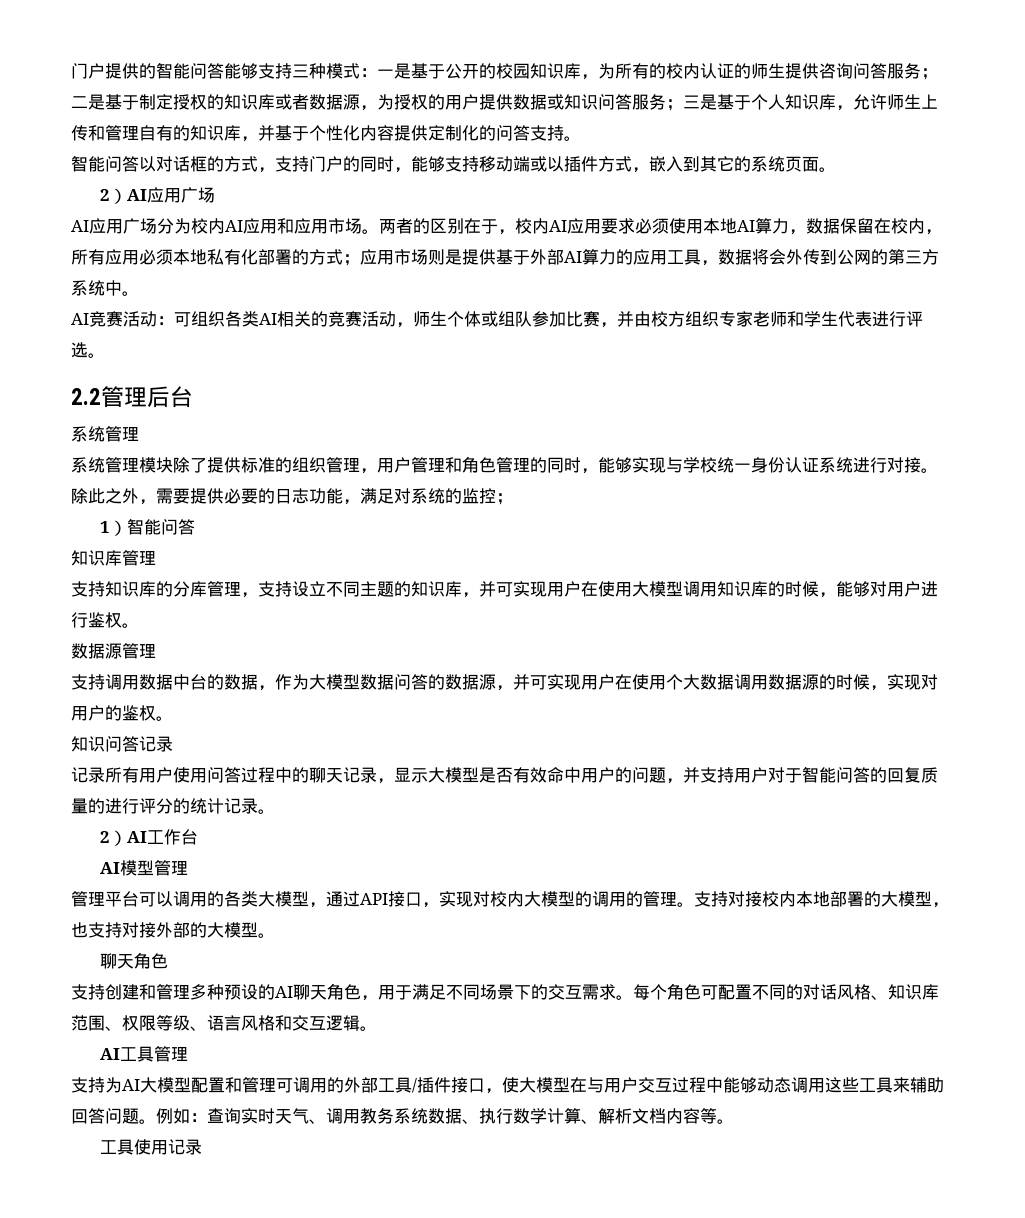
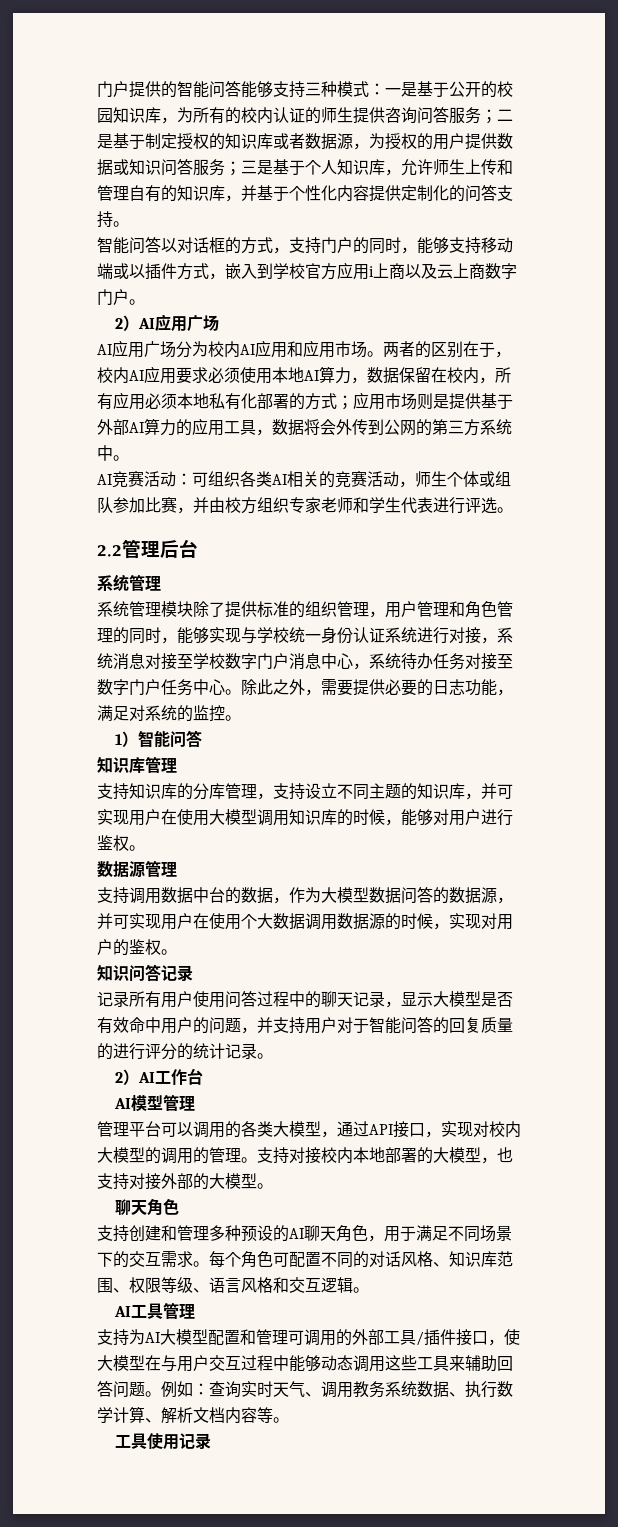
[700,156,819,172] 其它的系统页面 -> [273,262,517,280] [97,289,129,305] 学校官方应用i上商以及云上商数字门户
(921, 465) none -> [481,627,513,644] [97,653,513,670] [97,679,225,696] ，系统消息对接至学校数字门户消息中心，系统待办任务对接至数字门户任务中心
[496,493,513,505] ； -> [225,715,241,721] 。

